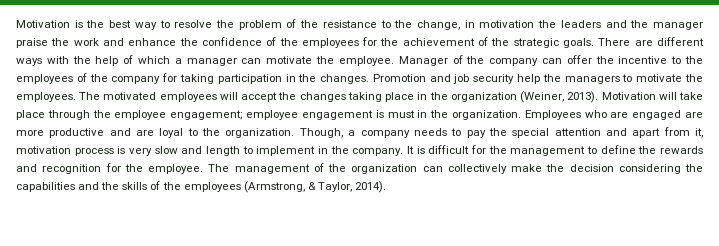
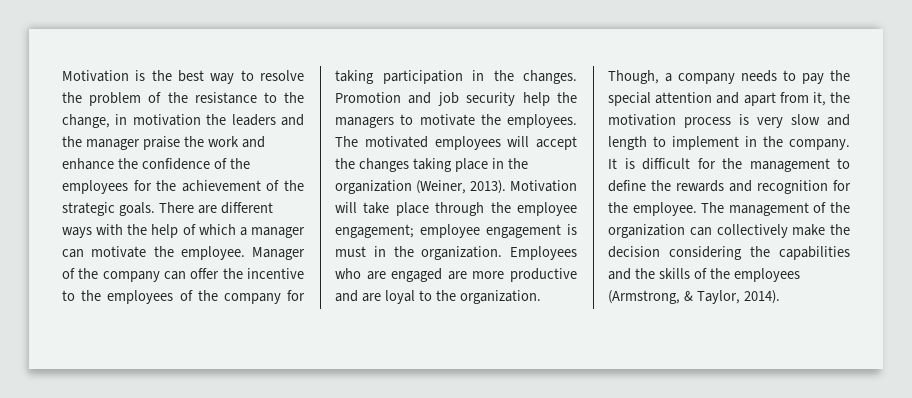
(704, 133) none -> [830,92,850,103] the

